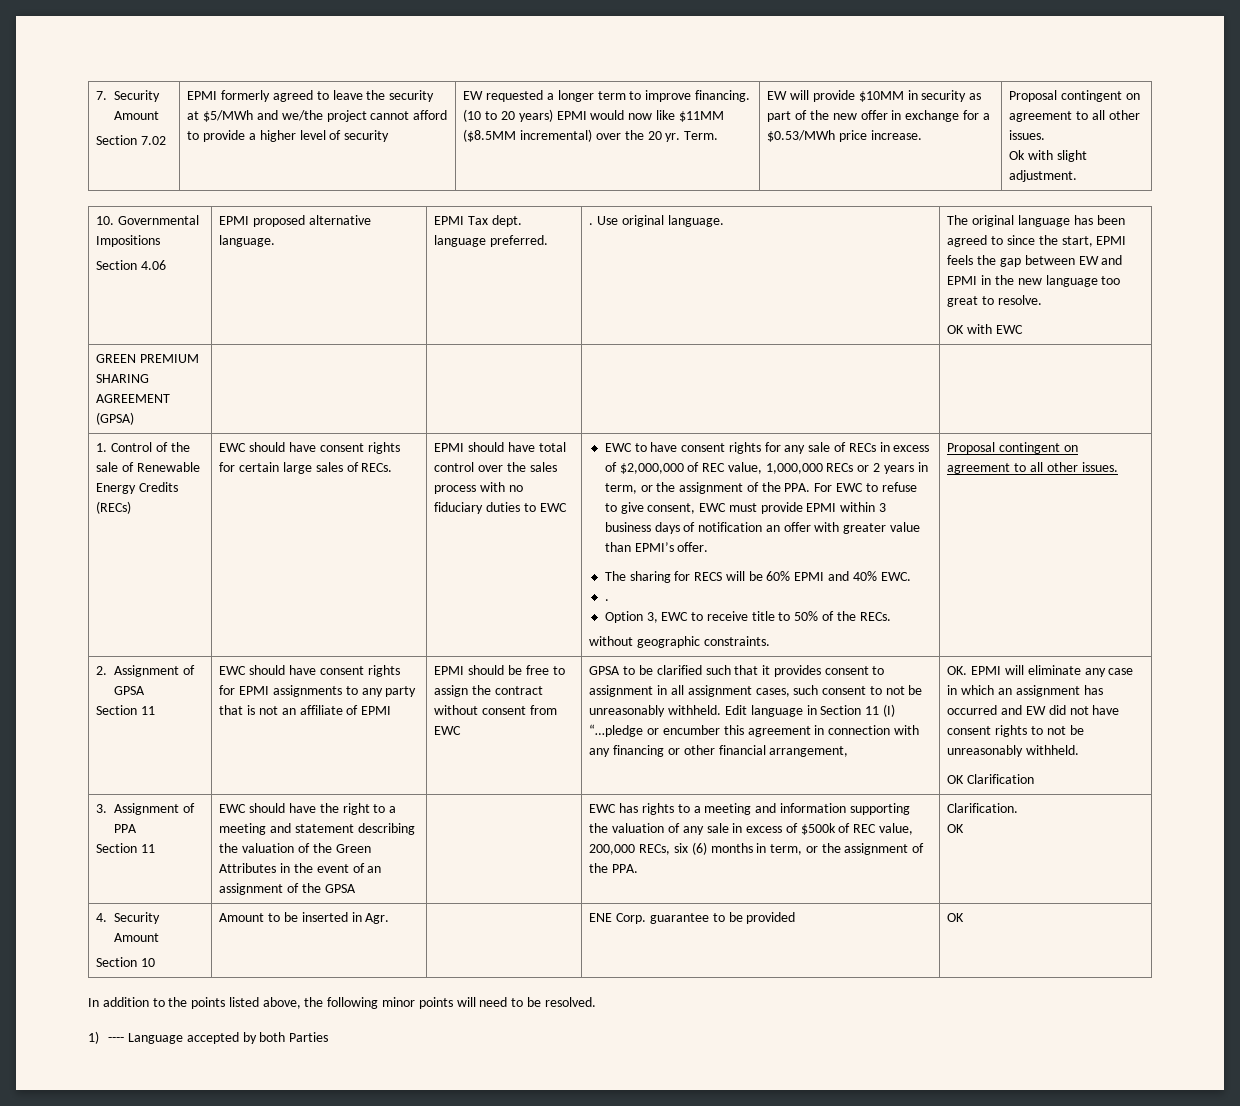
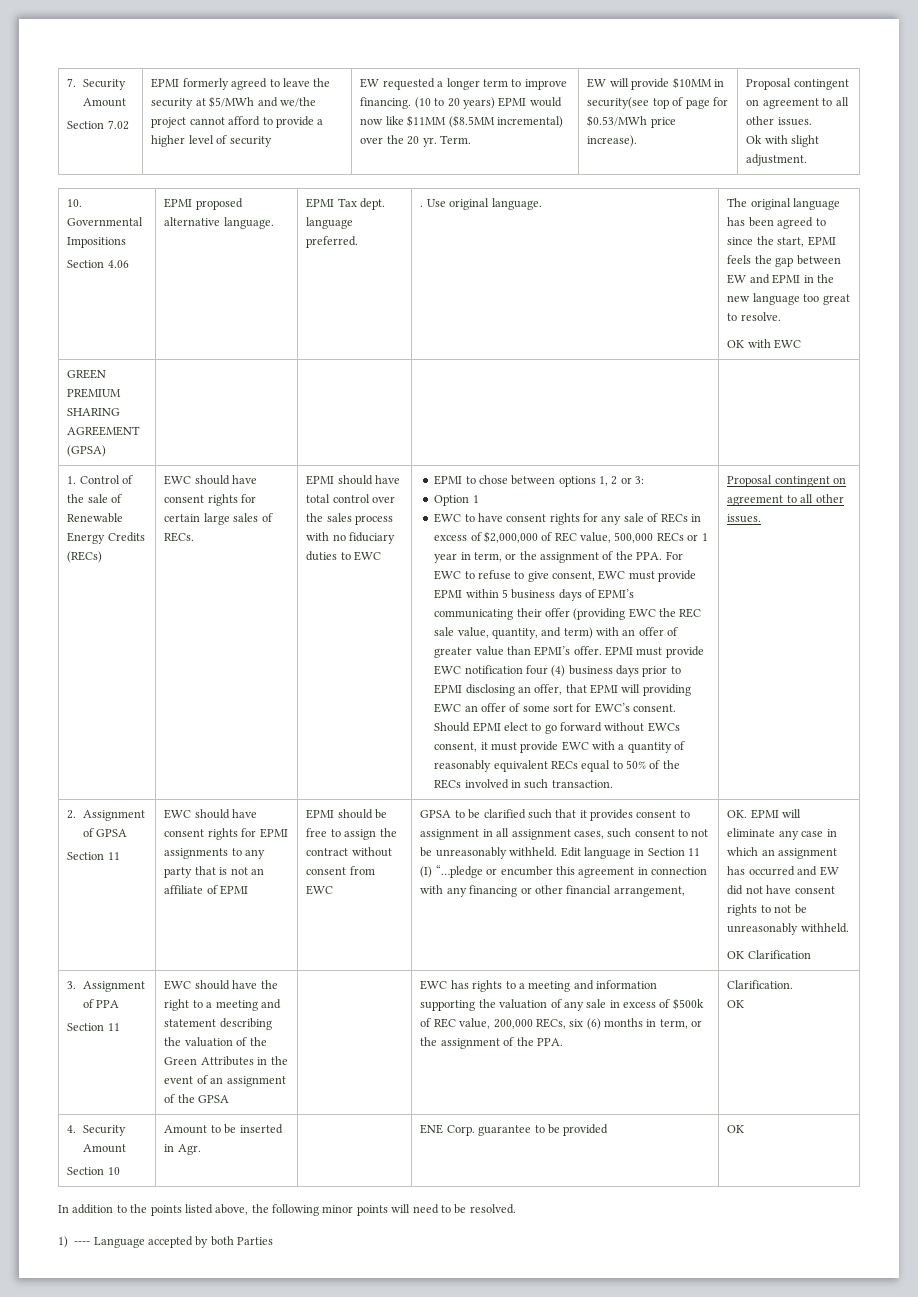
[921,90,982,102] [767,110,990,122] security as part of the new offer in exchange for a -> [587,97,728,109] security(see top of page for
[870,130,922,140] increase. -> [587,135,638,147] increase).
(567, 507) none -> [434,475,645,487] [434,495,479,506] EPMI to chose between options 1, 2 or 3: // Option 1 //
[765,463,823,474] 1,000,000 -> [614,532,654,543] 500,000
[873,463,914,474] 2 years -> [701,533,708,541] [434,553,458,563] 1 year
[879,503,887,512] 3 -> [501,589,508,598] 5
[698,522,840,532] notification an offer with -> [598,589,635,599] [434,608,702,620] [434,627,679,639] EPMI’s communicating their offer (providing EWC the REC sale value, quantity, and term) with an offer of
[604,571,911,583] [604,599,609,601] [604,611,891,623] [589,636,770,648] // The sharing for RECS will be 60% EPMI and 40% EWC. // . // Option 3, EWC to receive title to 50% of the RECs. // without geographic constraints. -> [605,646,704,658] [434,665,681,677] [434,684,691,696] [434,703,677,713] [434,722,680,734] [434,741,686,753] [434,760,680,772] [434,779,613,789] EPMI must provide EWC notification four (4) business days prior to EPMI disclosing an offer, that EPMI will providing EWC an offer of some sort for EWC’s consent. Should EPMI elect to go forward without EWCs consent, it must provide EWC with a quantity of reasonably equivalent RECs equal to 50% of the RECs involved in such transaction.

